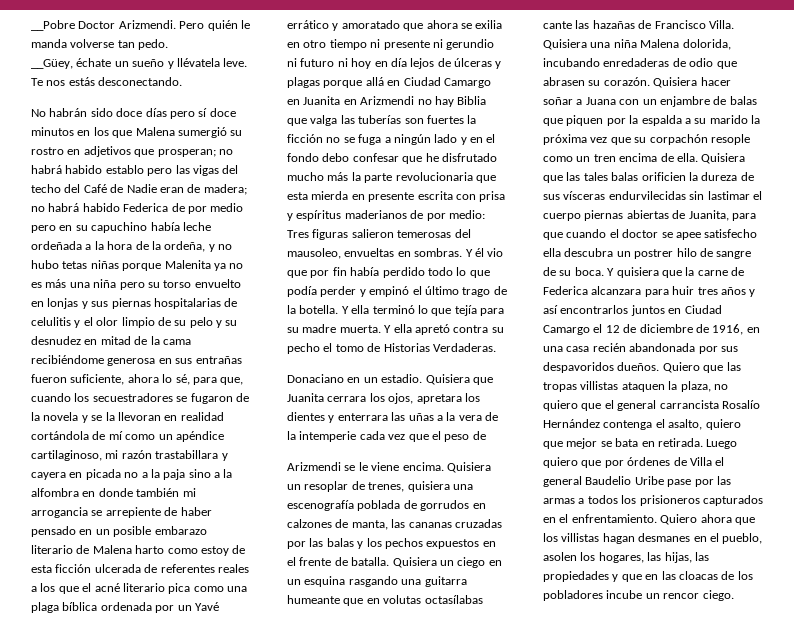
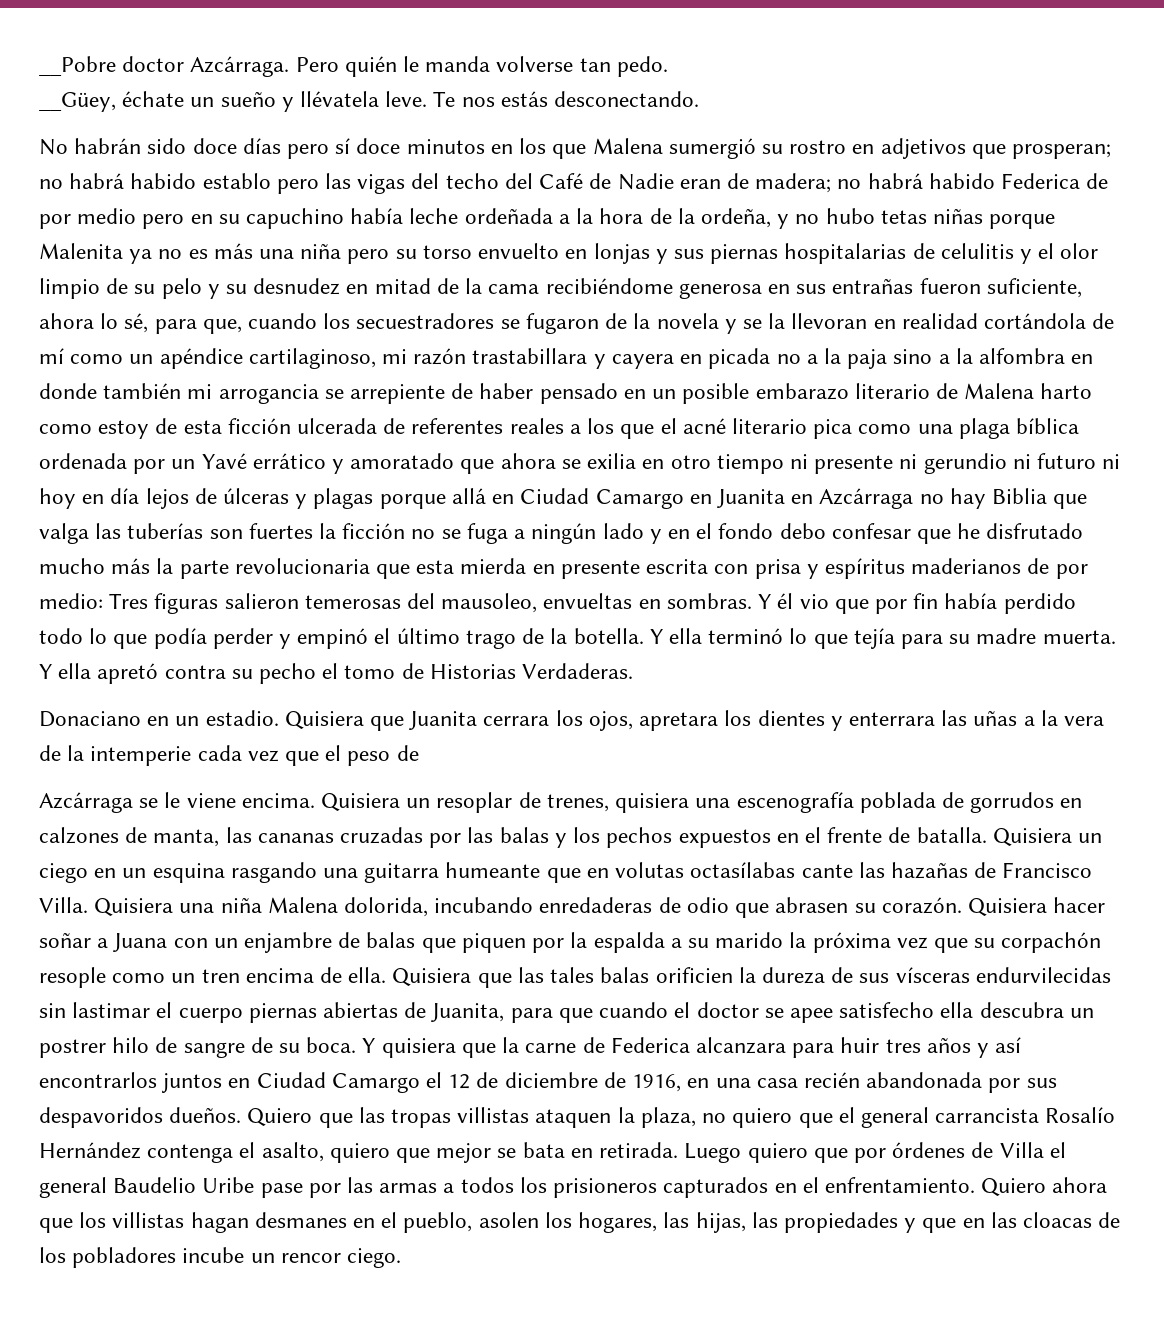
[78,20,176,29] Doctor Arizmendi. -> [122,56,290,77] doctor Azcárraga.
[360,96,415,105] Arizmendi -> [819,488,914,509] Azcárraga
[287,462,341,471] Arizmendi -> [39,792,133,813] Azcárraga

